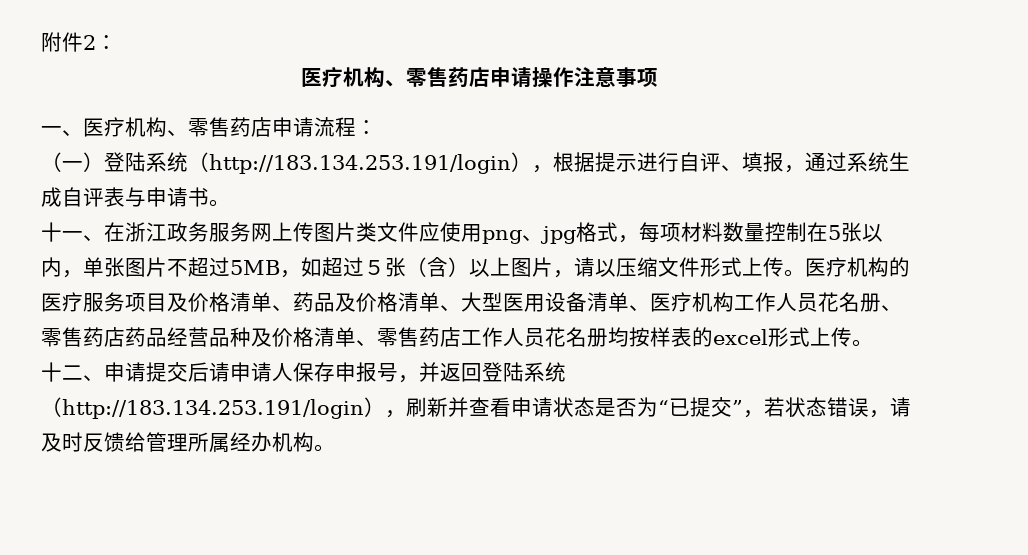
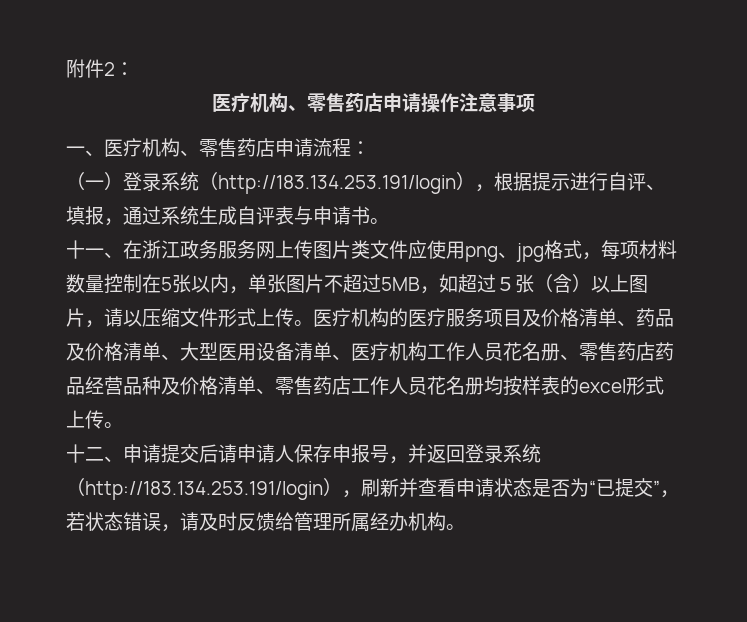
[125,152,146,172] 陆 -> [142,173,161,191] 录
[503,362,524,382] 陆 -> [484,445,503,463] 录

